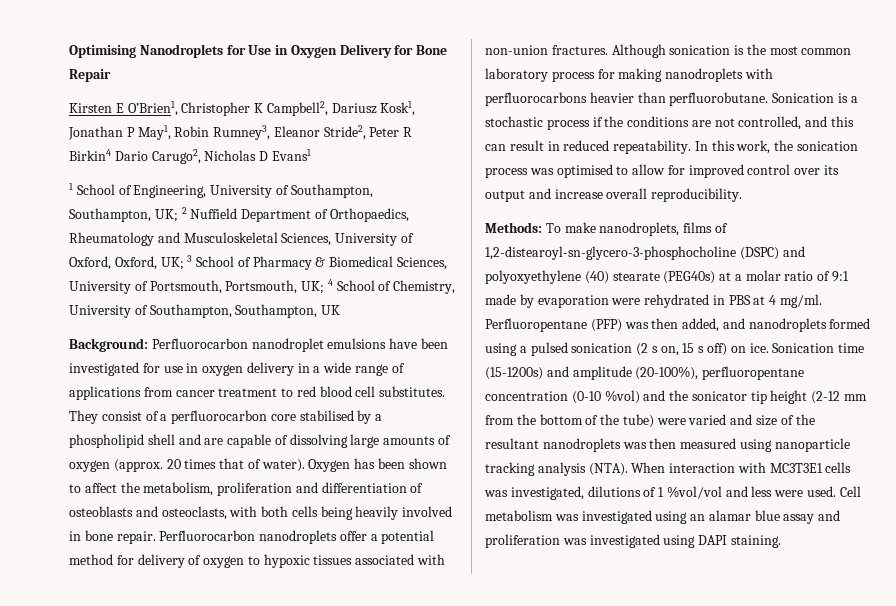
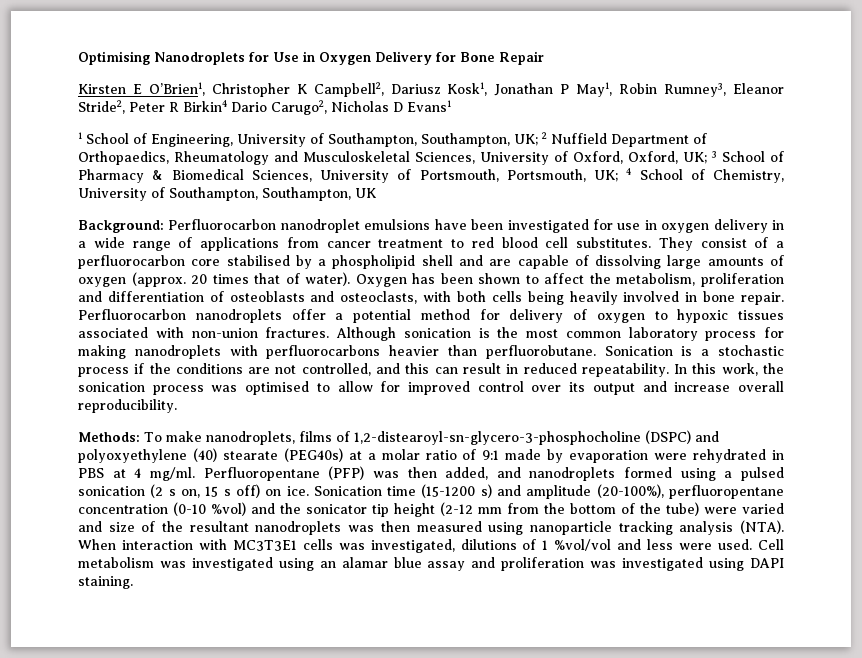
[485,367,543,380] (15-1200s) -> [421,484,492,498] (15-1200 s)

